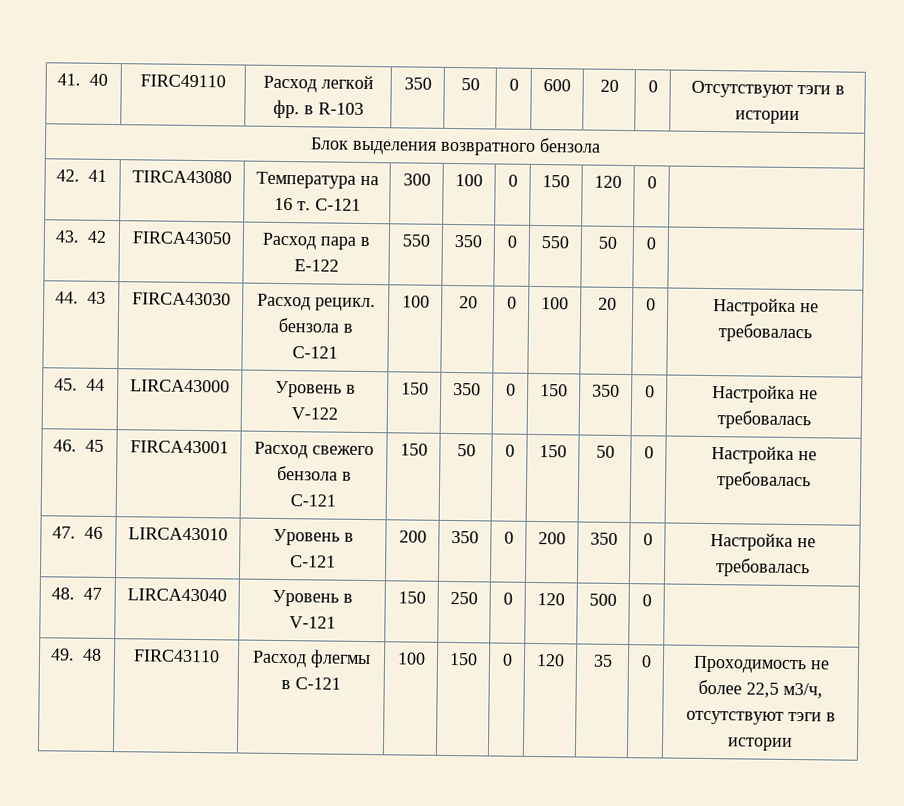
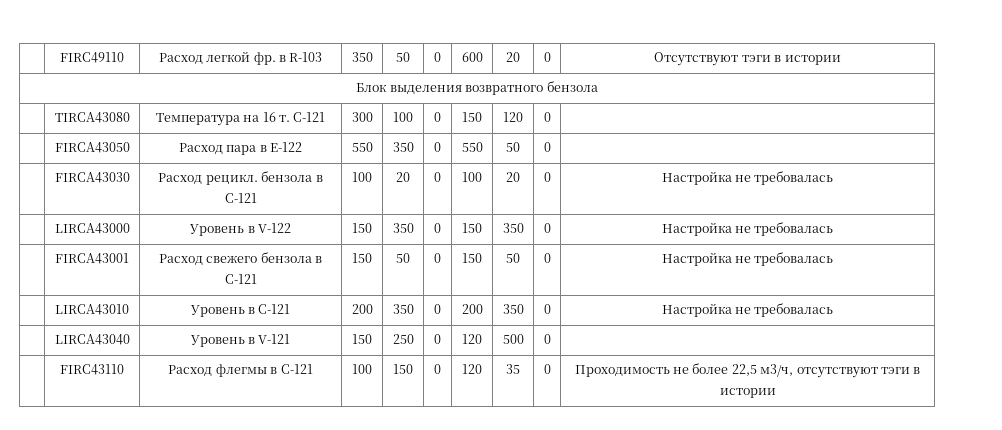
[57,73,109,86] 41. 40 -> (60, 57) none
[56,169,108,182] 42. 41 -> (598, 86) none
[55,230,107,243] 43. 42 -> (551, 117) none
[55,291,107,304] 44. 43 -> (551, 147) none
[54,378,106,391] 45. 44 -> (834, 178) none
[53,439,105,452] 46. 45 -> (834, 229) none
[52,526,104,539] 47. 46 -> (834, 259) none
[51,587,103,600] 48. 47 -> (834, 310) none
[50,648,103,661] 49. 48 -> (551, 339) none

